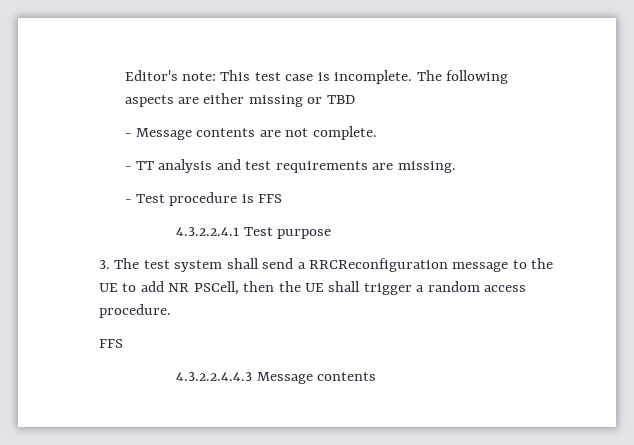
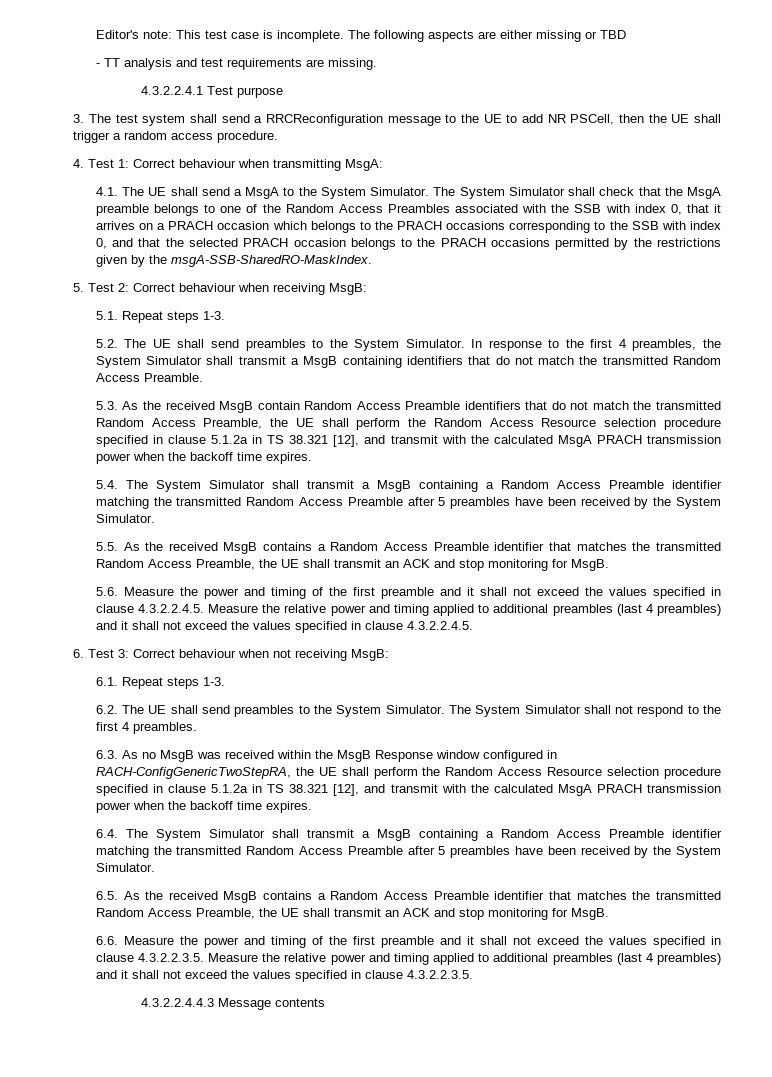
[124,126,377,140] // - Message contents are not complete. -> (626, 34) none
[124,192,283,206] // - Test procedure is FFS -> (377, 64) none
[98,339,123,348] FFS -> [73,159,384,171] [95,187,722,199] [95,204,721,216] [95,221,722,233] [95,238,721,250] [95,255,372,267] [73,283,368,295] [95,311,225,323] [95,339,721,351] [95,356,721,368] [95,373,203,382] [95,401,721,413] [95,418,721,430] [95,435,721,447] [95,452,312,464] [95,480,723,492] [95,497,721,509] [95,514,155,523] [95,542,722,554] [95,559,609,571] [95,587,721,599] [95,604,722,616] [95,621,473,633] [73,649,390,661] [95,677,225,689] [95,705,722,717] [95,722,197,734] [95,750,557,762] [95,767,721,779] [95,784,721,796] [95,801,312,813] [95,829,723,841] [95,846,721,858] [95,863,155,872] [95,891,722,903] [95,908,609,920] [95,936,721,948] [95,953,722,965] [95,970,473,982] 4. Test 1: Correct behaviour when transmitting MsgA: // 4.1. The UE shall send a MsgA to the System Simulator. The System Simulator shall check that the MsgA preamble belongs to one of the Random Access Preambles associated with the SSB with index 0, that it arrives on a PRACH occasion which belongs to the PRACH occasions corresponding to the SSB with index 0, and that the selected PRACH occasion belongs to the PRACH occasions permitted by the restrictions given by the msgA-SSB-SharedRO-MaskIndex. // 5. Test 2: Correct behaviour when receiving MsgB: // 5.1. Repeat steps 1-3. // 5.2. The UE shall send preambles to the System Simulator. In response to the first 4 preambles, the System Simulator shall transmit a MsgB containing identifiers that do not match the transmitted Random Access Preamble. // 5.3. As the received MsgB contain Random Access Preamble identifiers that do not match the transmitted Random Access Preamble, the UE shall perform the Random Access Resource selection procedure specified in clause 5.1.2a in TS 38.321 [12], and transmit with the calculated MsgA PRACH transmission power when the backoff time expires. // 5.4. The System Simulator shall transmit a MsgB containing a Random Access Preamble identifier matching the transmitted Random Access Preamble after 5 preambles have been received by the System Simulator. // 5.5. As the received MsgB contains a Random Access Preamble identifier that matches the transmitted Random Access Preamble, the UE shall transmit an ACK and stop monitoring for MsgB. // 5.6. Measure the power and timing of the first preamble and it shall not exceed the values specified in clause 4.3.2.2.4.5. Measure the relative power and timing applied to additional preambles (last 4 preambles) and it shall not exceed the values specified in clause 4.3.2.2.4.5. // 6. Test 3: Correct behaviour when not receiving MsgB: // 6.1. Repeat steps 1-3. // 6.2. The UE shall send preambles to the System Simulator. The System Simulator shall not respond to the first 4 preambles. // 6.3. As no MsgB was received within the MsgB Response window configured in RACH-ConfigGenericTwoStepRA, the UE shall perform the Random Access Resource selection procedure specified in clause 5.1.2a in TS 38.321 [12], and transmit with the calculated MsgA PRACH transmission power when the backoff time expires. // 6.4. The System Simulator shall transmit a MsgB containing a Random Access Preamble identifier matching the transmitted Random Access Preamble after 5 preambles have been received by the System Simulator. // 6.5. As the received MsgB contains a Random Access Preamble identifier that matches the transmitted Random Access Preamble, the UE shall transmit an ACK and stop monitoring for MsgB. // 6.6. Measure the power and timing of the first preamble and it shall not exceed the values specified in clause 4.3.2.2.3.5. Measure the relative power and timing applied to additional preambles (last 4 preambles) and it shall not exceed the values specified in clause 4.3.2.2.3.5.

